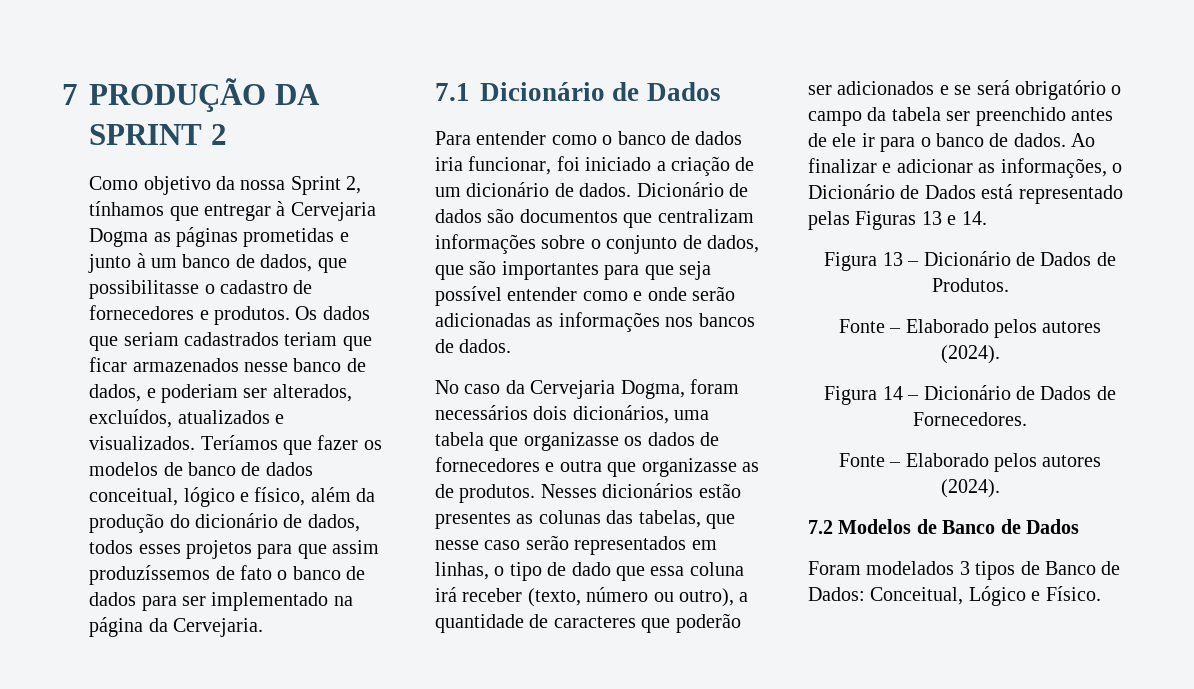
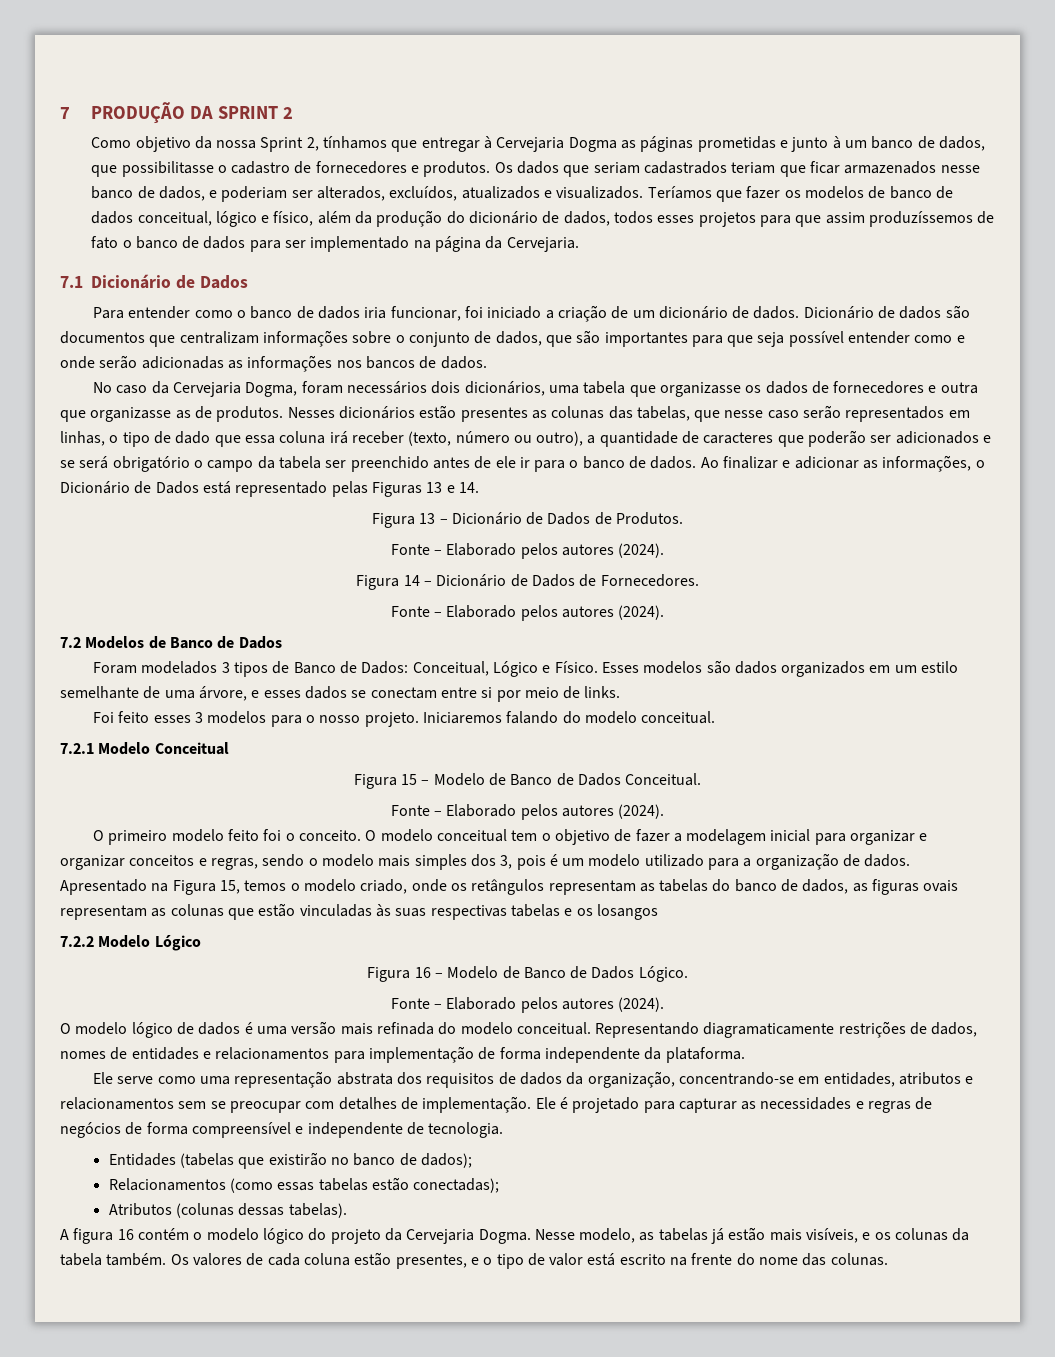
(1101, 593) none -> [601,660,959,677] [60,686,621,702] [93,711,716,727] [60,742,229,755] [353,773,702,789] [390,804,665,820] [93,829,928,845] [60,853,911,870] [60,879,959,895] [60,903,658,920] [60,935,201,951] [367,966,688,982] [390,997,665,1013] [60,1021,978,1038] [60,1046,745,1063] [93,1071,974,1088] [60,1096,933,1113] [60,1122,504,1138] [108,1152,473,1169] [108,1177,500,1193] [108,1203,347,1218] [60,1227,970,1244] [60,1252,888,1269] Esses modelos são dados organizados em um estilo semelhante de uma árvore, e esses dados se conectam entre si por meio de links. // Foi feito esses 3 modelos para o nosso projeto. Iniciaremos falando do modelo conceitual. // 7.2.1 Modelo Conceitual // Figura 15 – Modelo de Banco de Dados Conceitual. // Fonte – Elaborado pelos autores (2024). // O primeiro modelo feito foi o conceito. O modelo conceitual tem o objetivo de fazer a modelagem inicial para organizar e organizar conceitos e regras, sendo o modelo mais simples dos 3, pois é um modelo utilizado para a organização de dados. Apresentado na Figura 15, temos o modelo criado, onde os retângulos representam as tabelas do banco de dados, as figuras ovais representam as colunas que estão vinculadas às suas respectivas tabelas e os losangos // 7.2.2 Modelo Lógico // Figura 16 – Modelo de Banco de Dados Lógico. // Fonte – Elaborado pelos autores (2024). // O modelo lógico de dados é uma versão mais refinada do modelo conceitual. Representando diagramaticamente restrições de dados, nomes de entidades e relacionamentos para implementação de forma independente da plataforma. // Ele serve como uma representação abstrata dos requisitos de dados da organização, concentrando-se em entidades, atributos e relacionamentos sem se preocupar com detalhes de implementação. Ele é projetado para capturar as necessidades e regras de negócios de forma compreensível e independente de tecnologia. // Entidades (tabelas que existirão no banco de dados); // Relacionamentos (como essas tabelas estão conectadas); // Atributos (colunas dessas tabelas). // A figura 16 contém o modelo lógico do projeto da Cervejaria Dogma. Nesse modelo, as tabelas já estão mais visíveis, e os colunas da tabela também. Os valores de cada coluna estão presentes, e o tipo de valor está escrito na frente do nome das colunas.

